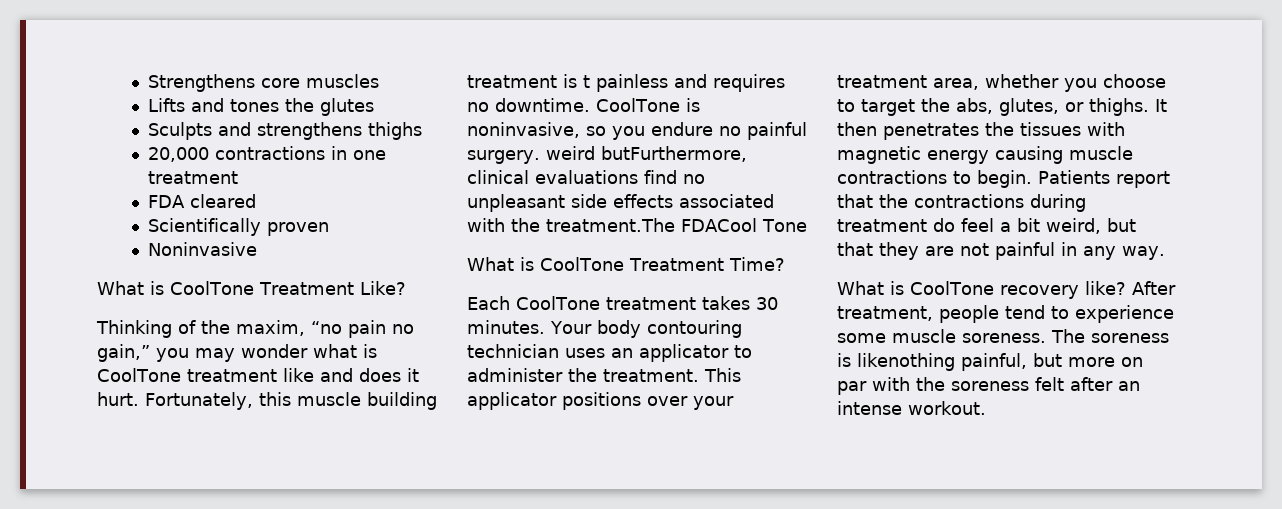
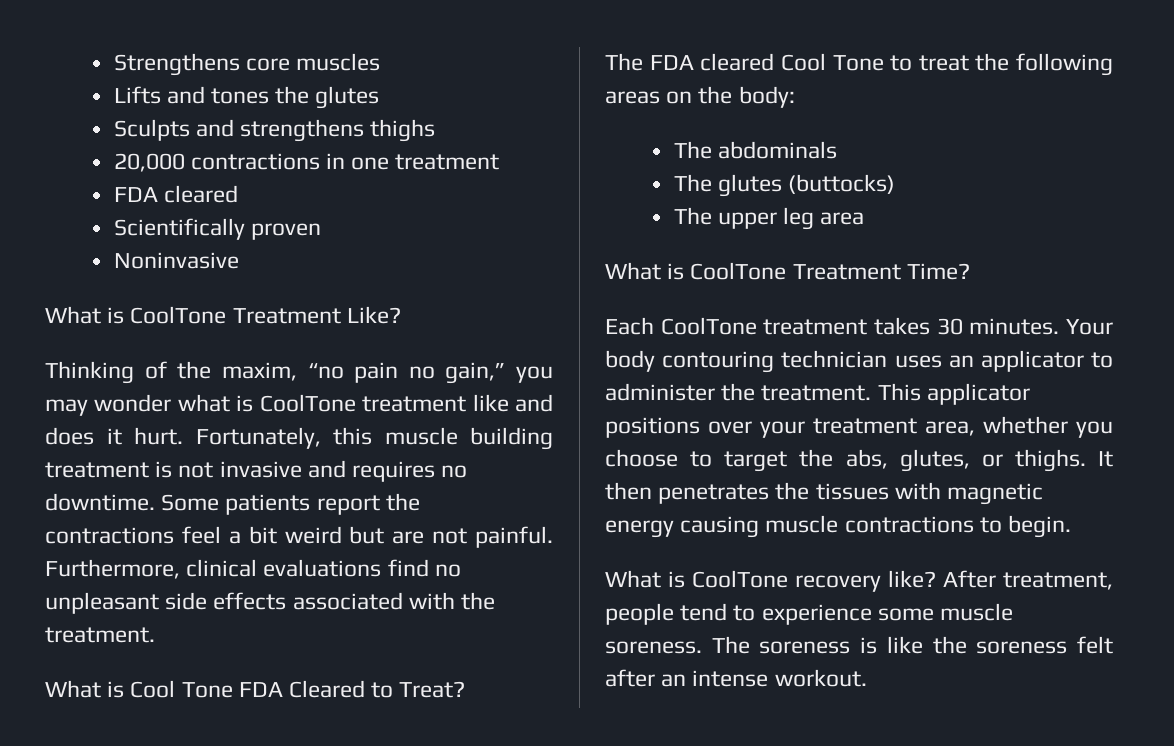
[583,74,668,92] t painless -> [178,461,302,478] not invasive
[596,98,700,112] [467,122,807,140] [467,146,747,164] CoolTone is noninvasive, so you endure no painful surgery. weird butFurthermore, -> [161,493,420,515] [45,526,553,548] [45,559,180,579] Some patients report the contractions feel a bit weird but are not painful. Furthermore,
[546,218,807,232] treatment.The FDACool Tone -> [45,627,155,643] [45,680,466,698] [605,53,1113,76] [605,86,795,108] [673,141,837,159] [673,174,896,197] [673,207,865,230] treatment. // What is Cool Tone FDA Cleared to Treat? // The FDA cleared Cool Tone to treat the following areas on the body: // The abdominals // The glutes (buttocks) // The upper leg area
[1038,170,1170,188] [837,194,1086,212] [837,218,1136,234] [837,242,1165,260] Patients report that the contractions during treatment do feel a bit weird, but that they are not painful in any way. -> (1072, 526) none
[857,353,1143,371] [837,377,910,395] likenothing painful, but more on par with -> [886,636,923,654] like

